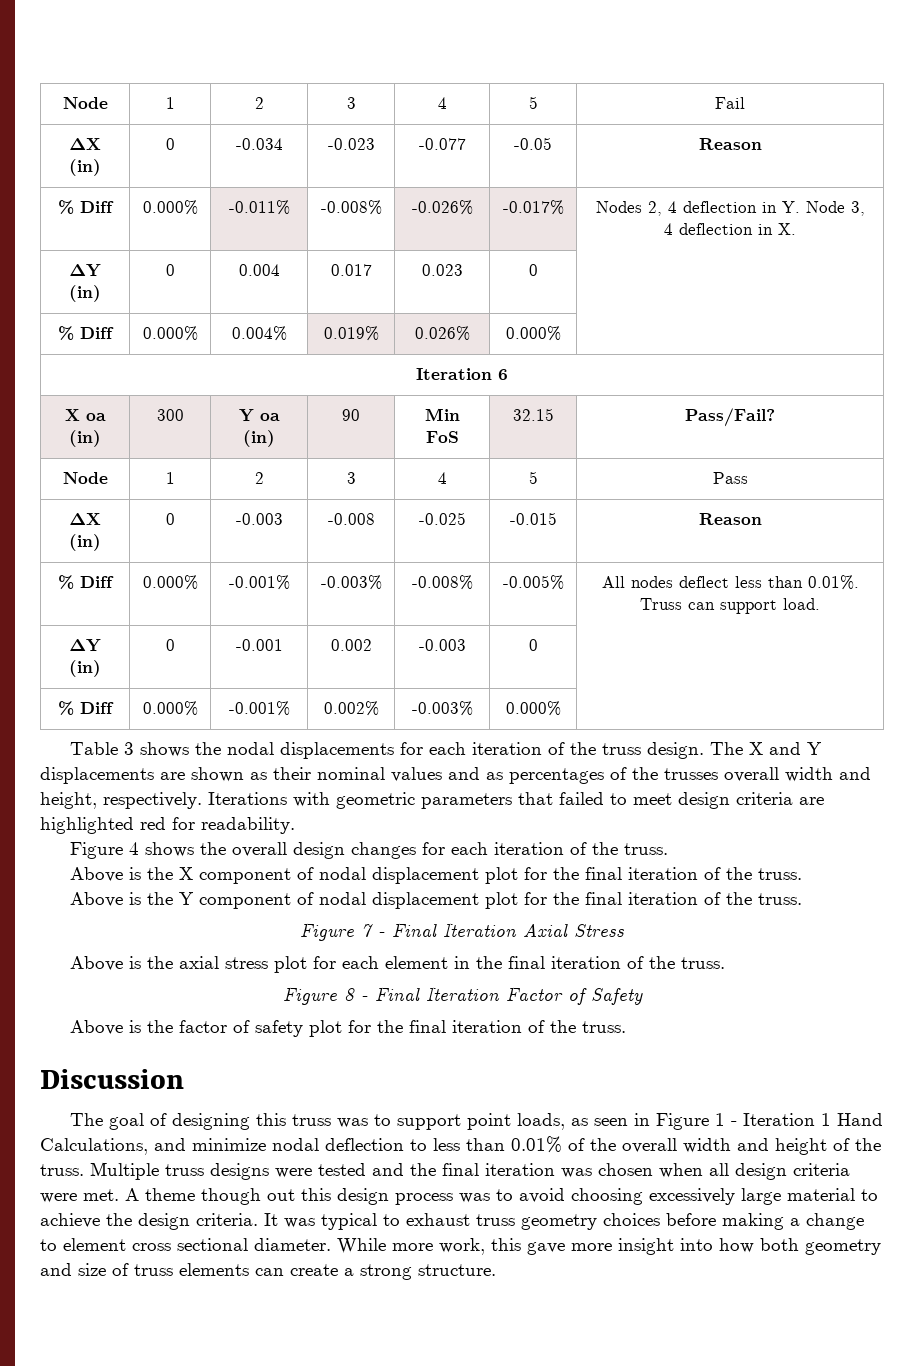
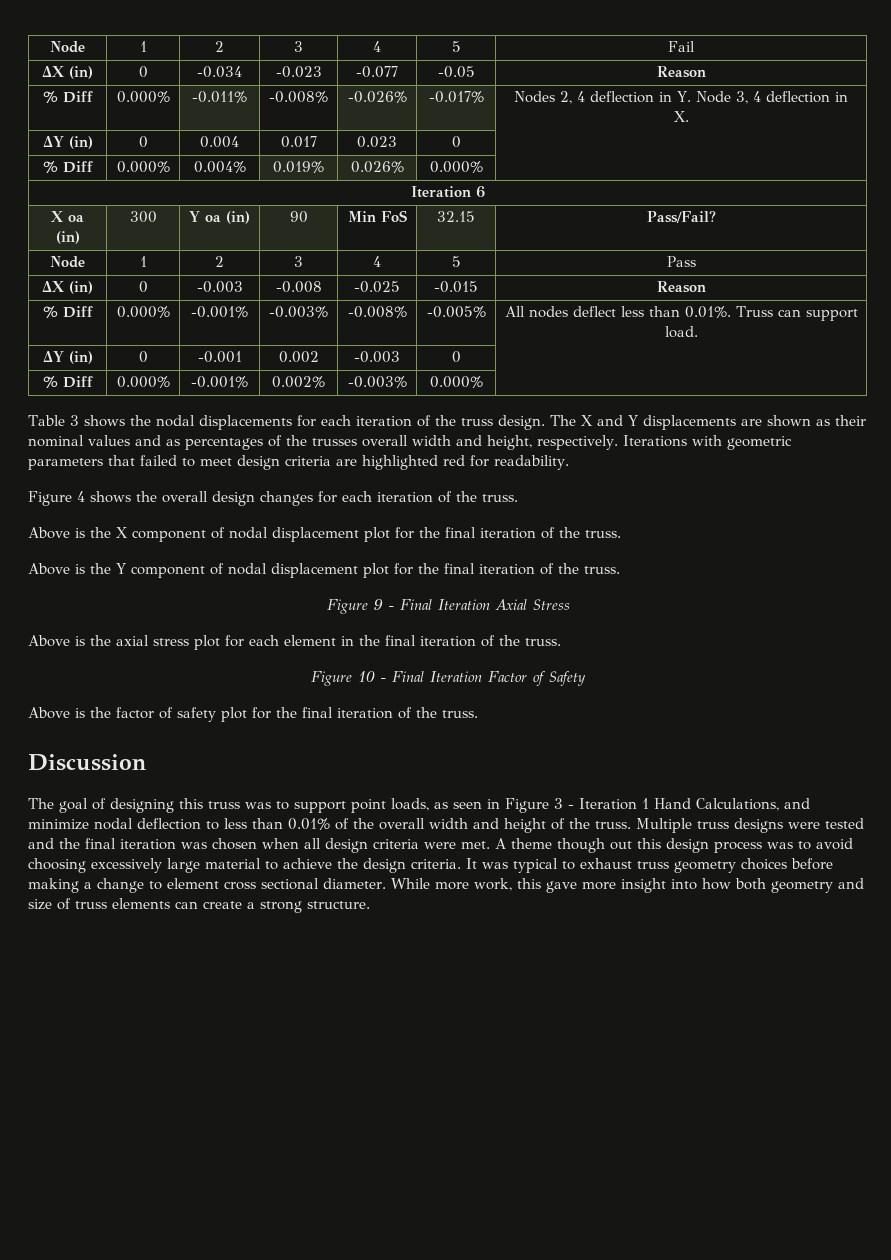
[361,924,373,937] 7 -> [373,599,383,610] 9
[343,988,355,1001] 8 -> [358,671,375,682] 10
[714,1113,725,1126] 1 -> [554,798,563,809] 3

